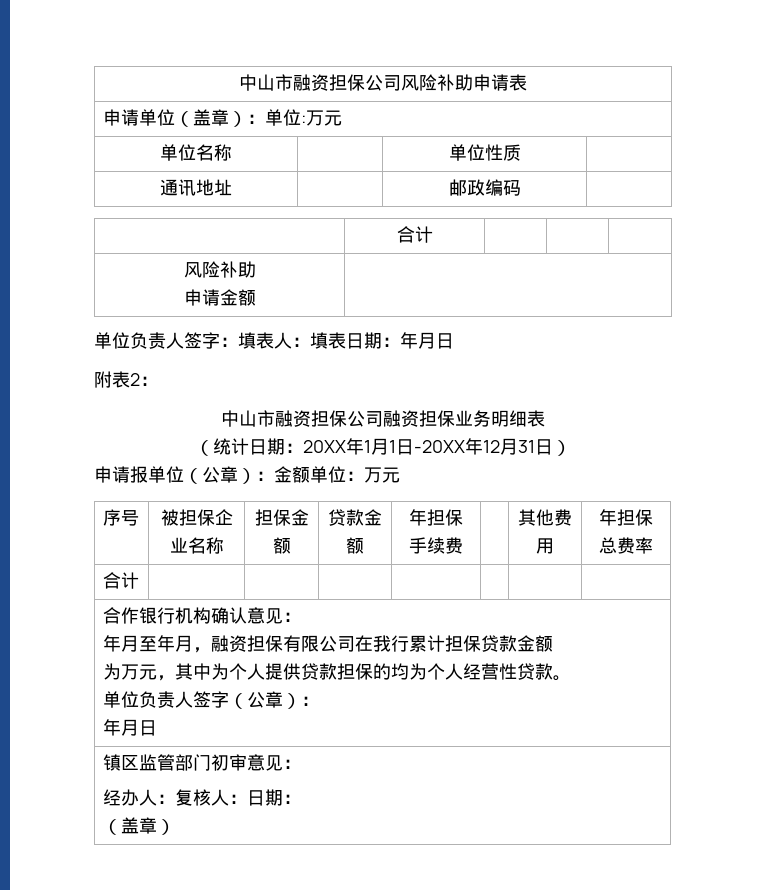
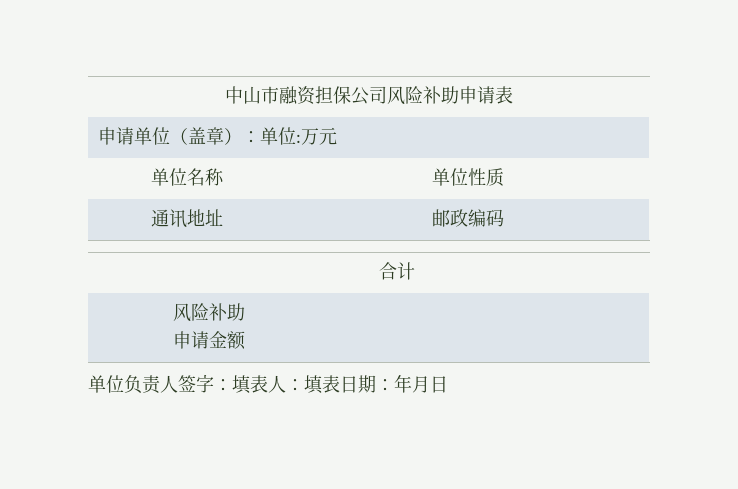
[94,371,158,388] [221,410,545,427] [195,438,571,456] [94,466,400,484] [103,509,140,526] [160,509,233,526] [169,537,224,554] [254,509,309,526] [272,537,291,554] [328,509,382,526] [346,537,364,554] [409,509,463,526] [409,537,463,554] [518,509,572,526] [536,538,554,554] [599,509,653,526] [599,537,653,554] [103,572,140,589] [103,607,302,624] [103,635,554,653] [103,663,572,681] [103,691,320,709] [103,719,158,736] [103,754,302,771] [103,789,302,806] [103,817,176,835] // 附表2： // 中山市融资担保公司融资担保业务明细表 // （统计日期：20XX年1月1日-20XX年12月31日） // 申请报单位（公章）：金额单位：万元 // 序号 | 被担保企业名称 | 担保金额 | 贷款金额 | 年担保手续费 | | 其他费用 | 年担保总费率 // 合计 | | | | | | | // 合作银行机构确认意见： // 年月至年月，融资担保有限公司在我行累计担保贷款金额 // 为万元，其中为个人提供贷款担保的均为个人经营性贷款。 // 单位负责人签字（公章）： // 年月日 // 镇区监管部门初审意见： // 经办人：复核人：日期： // （盖章） -> (448, 384) none

